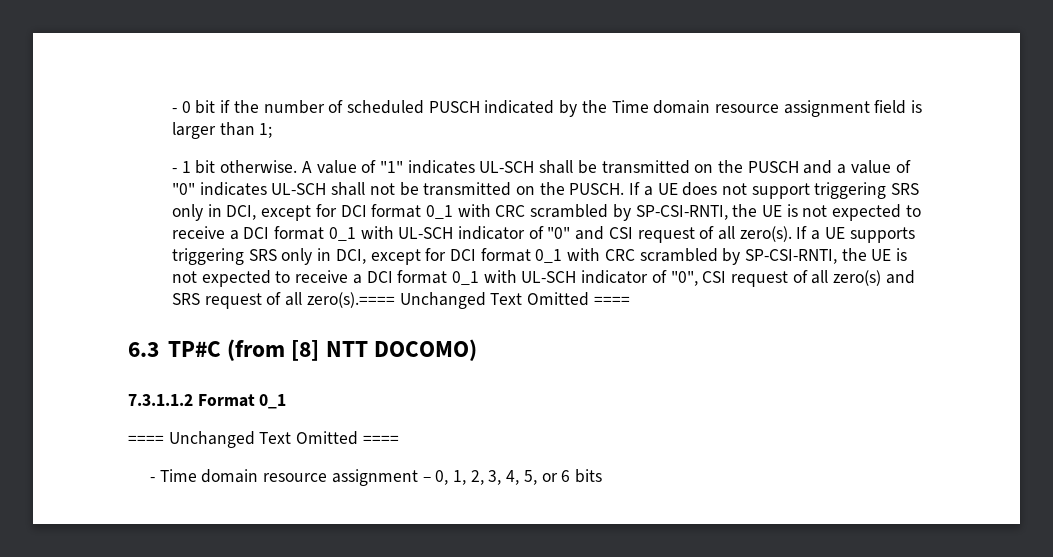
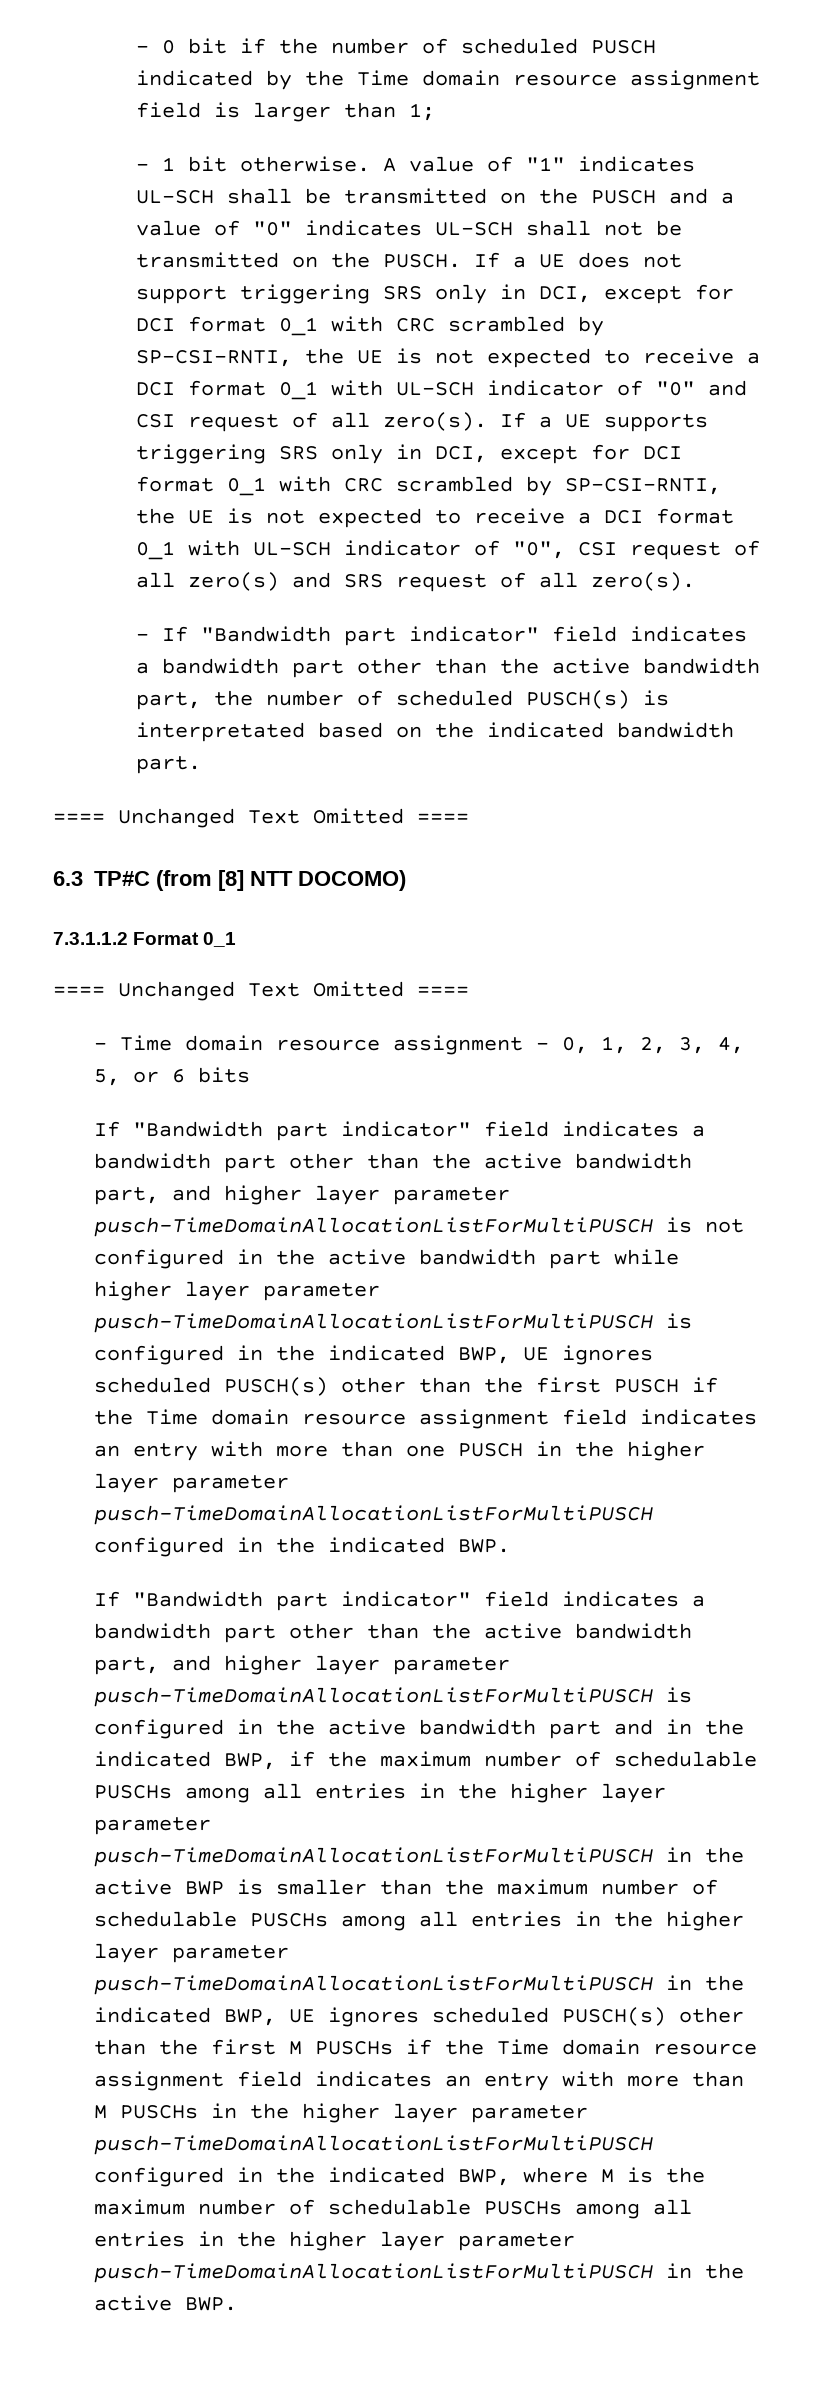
[306,292,395,308] zero(s).==== -> [590,572,695,591] [135,626,747,646] [135,658,760,678] [135,690,669,710] [135,722,734,742] [135,756,201,774] [53,813,105,823] zero(s). // - If "Bandwidth part indicator" field indicates a bandwidth part other than the active bandwidth part, the number of scheduled PUSCH(s) is interpretated based on the indicated bandwidth part. // ====
(603, 476) none -> [94,1121,706,1141] [94,1153,693,1173] [94,1185,511,1205] [94,1217,745,1237] [94,1249,680,1269] [94,1281,381,1301] [94,1313,693,1333] [94,1345,654,1365] [94,1377,719,1396] [94,1409,758,1429] [94,1441,706,1461] [94,1473,290,1493] [94,1505,654,1525] [94,1537,511,1557] [94,1591,706,1611] [94,1623,693,1643] [94,1655,511,1675] [94,1687,693,1707] [94,1719,745,1739] [94,1751,758,1770] [94,1783,667,1803] [94,1817,212,1835] [94,1847,745,1867] [94,1879,719,1895] [94,1911,745,1931] [94,1943,290,1963] [94,1975,745,1995] [94,2007,745,2027] [94,2039,758,2055] [94,2071,745,2091] [94,2103,589,2123] [94,2135,654,2155] [94,2167,706,2187] [94,2199,693,2219] [94,2231,576,2251] [94,2263,745,2283] [94,2295,238,2311] // If "Bandwidth part indicator" field indicates a bandwidth part other than the active bandwidth part, and higher layer parameter pusch-TimeDomainAllocationListForMultiPUSCH is not configured in the active bandwidth part while higher layer parameter pusch-TimeDomainAllocationListForMultiPUSCH is configured in the indicated BWP, UE ignores scheduled PUSCH(s) other than the first PUSCH if the Time domain resource assignment field indicates an entry with more than one PUSCH in the higher layer parameter pusch-TimeDomainAllocationListForMultiPUSCH configured in the indicated BWP. // If "Bandwidth part indicator" field indicates a bandwidth part other than the active bandwidth part, and higher layer parameter pusch-TimeDomainAllocationListForMultiPUSCH is configured in the active bandwidth part and in the indicated BWP, if the maximum number of schedulable PUSCHs among all entries in the higher layer parameter pusch-TimeDomainAllocationListForMultiPUSCH in the active BWP is smaller than the maximum number of schedulable PUSCHs among all entries in the higher layer parameter pusch-TimeDomainAllocationListForMultiPUSCH in the indicated BWP, UE ignores scheduled PUSCH(s) other than the first M PUSCHs if the Time domain resource assignment field indicates an entry with more than M PUSCHs in the higher layer parameter pusch-TimeDomainAllocationListForMultiPUSCH configured in the indicated BWP, where M is the maximum number of schedulable PUSCHs among all entries in the higher layer parameter pusch-TimeDomainAllocationListForMultiPUSCH in the active BWP.

